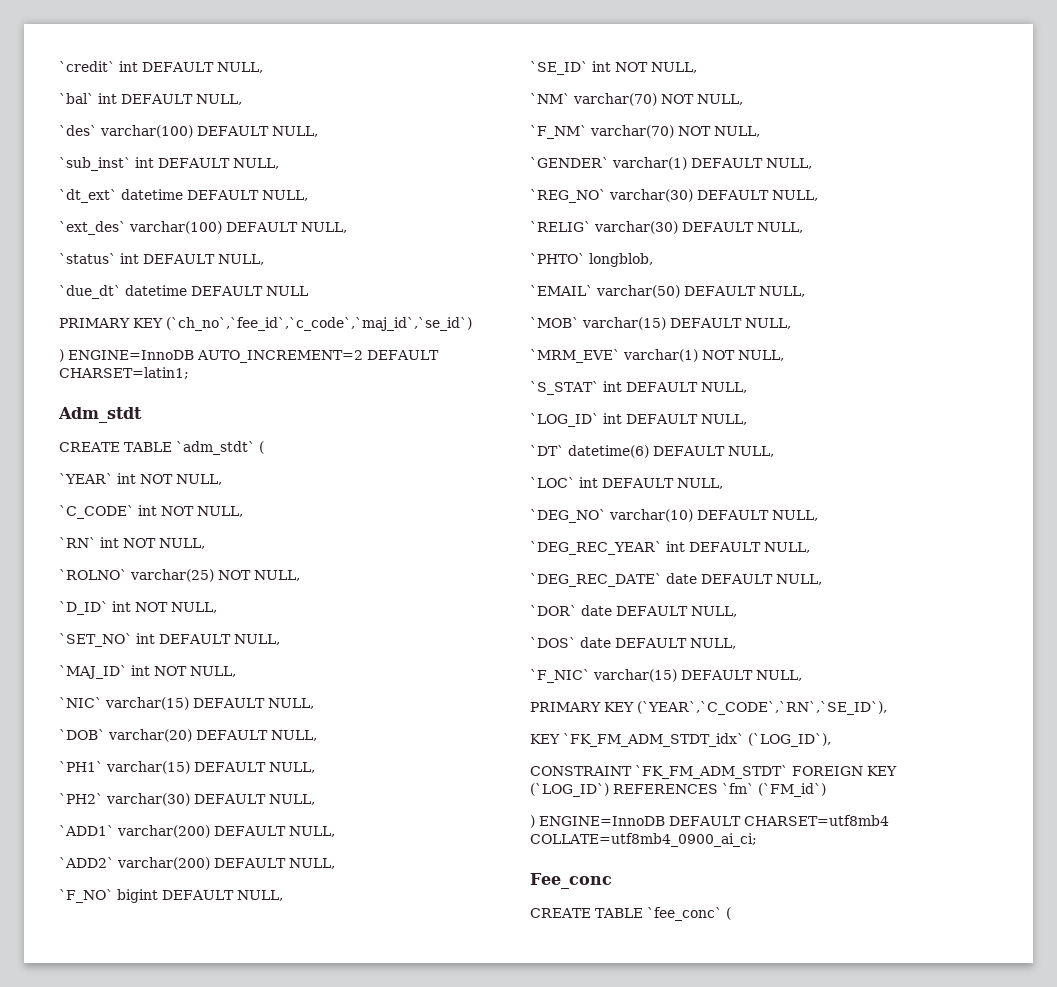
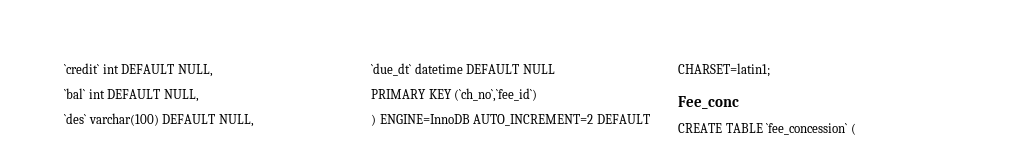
[59,157,279,171] [59,189,308,203] [59,221,347,235] [59,253,264,265] // `sub_inst` int DEFAULT NULL, // `dt_ext` datetime DEFAULT NULL, // `ext_des` varchar(100) DEFAULT NULL, // `status` int DEFAULT NULL, -> (254, 120) none
[166,317,472,331] (`ch_no`,`fee_id`,`c_code`,`maj_id`,`se_id`) -> [454,88,538,102] (`ch_no`,`fee_id`)
[58,407,142,423] [59,441,264,455] [59,473,222,485] [59,505,243,519] [59,537,205,549] [59,569,300,582] [59,601,217,615] [59,633,280,647] [59,665,236,679] [59,697,314,710] [59,729,317,742] [59,761,315,774] [59,793,315,806] [59,825,335,838] [59,857,335,870] [59,889,283,903] [530,61,697,75] [530,93,743,106] [530,125,760,139] [530,157,812,170] [530,189,818,203] [530,221,803,234] [530,253,653,267] [530,285,805,298] [530,317,791,330] [530,349,784,363] [530,381,747,395] [530,413,747,427] [530,445,774,458] [530,477,723,489] [530,509,818,523] [530,541,810,555] [530,573,822,587] [530,605,737,617] [530,637,736,649] [530,669,802,683] [530,701,887,715] [530,733,831,747] [530,765,897,779] [530,783,826,797] [530,815,889,828] [530,833,757,847] // Adm_stdt // CREATE TABLE `adm_stdt` ( // `YEAR` int NOT NULL, // `C_CODE` int NOT NULL, // `RN` int NOT NULL, // `ROLNO` varchar(25) NOT NULL, // `D_ID` int NOT NULL, // `SET_NO` int DEFAULT NULL, // `MAJ_ID` int NOT NULL, // `NIC` varchar(15) DEFAULT NULL, // `DOB` varchar(20) DEFAULT NULL, // `PH1` varchar(15) DEFAULT NULL, // `PH2` varchar(30) DEFAULT NULL, // `ADD1` varchar(200) DEFAULT NULL, // `ADD2` varchar(200) DEFAULT NULL, // `F_NO` bigint DEFAULT NULL, // `SE_ID` int NOT NULL, // `NM` varchar(70) NOT NULL, // `F_NM` varchar(70) NOT NULL, // `GENDER` varchar(1) DEFAULT NULL, // `REG_NO` varchar(30) DEFAULT NULL, // `RELIG` varchar(30) DEFAULT NULL, // `PHTO` longblob, // `EMAIL` varchar(50) DEFAULT NULL, // `MOB` varchar(15) DEFAULT NULL, // `MRM_EVE` varchar(1) NOT NULL, // `S_STAT` int DEFAULT NULL, // `LOG_ID` int DEFAULT NULL, // `DT` datetime(6) DEFAULT NULL, // `LOC` int DEFAULT NULL, // `DEG_NO` varchar(10) DEFAULT NULL, // `DEG_REC_YEAR` int DEFAULT NULL, // `DEG_REC_DATE` date DEFAULT NULL, // `DOR` date DEFAULT NULL, // `DOS` date DEFAULT NULL, // `F_NIC` varchar(15) DEFAULT NULL, // PRIMARY KEY (`YEAR`,`C_CODE`,`RN`,`SE_ID`), // KEY `FK_FM_ADM_STDT_idx` (`LOG_ID`), // CONSTRAINT `FK_FM_ADM_STDT` FOREIGN KEY (`LOG_ID`) REFERENCES `fm` (`FM_id`) // ) ENGINE=InnoDB DEFAULT CHARSET=utf8mb4 COLLATE=utf8mb4_0900_ai_ci; -> (770, 70) none
[647,907,722,921] `fee_conc` -> [766,123,848,135] `fee_concession`

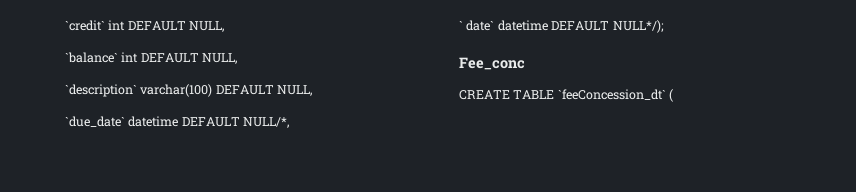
[64,88,199,102] [64,113,86,124] `bal` int DEFAULT NULL, // `des` -> [65,52,238,64] [65,84,137,97] `balance` int DEFAULT NULL, // `description`
[371,63,555,76] [371,88,538,102] [371,114,650,126] [678,63,770,77] `due_dt` datetime DEFAULT NULL // PRIMARY KEY (`ch_no`,`fee_id`) // ) ENGINE=InnoDB AUTO_INCREMENT=2 DEFAULT CHARSET=latin1; -> [65,116,290,128] [459,20,664,33] `due_date` datetime DEFAULT NULL/*, // ` date` datetime DEFAULT NULL*/);
[766,123,848,135] `fee_concession` -> [557,89,666,100] `feeConcession_dt`

